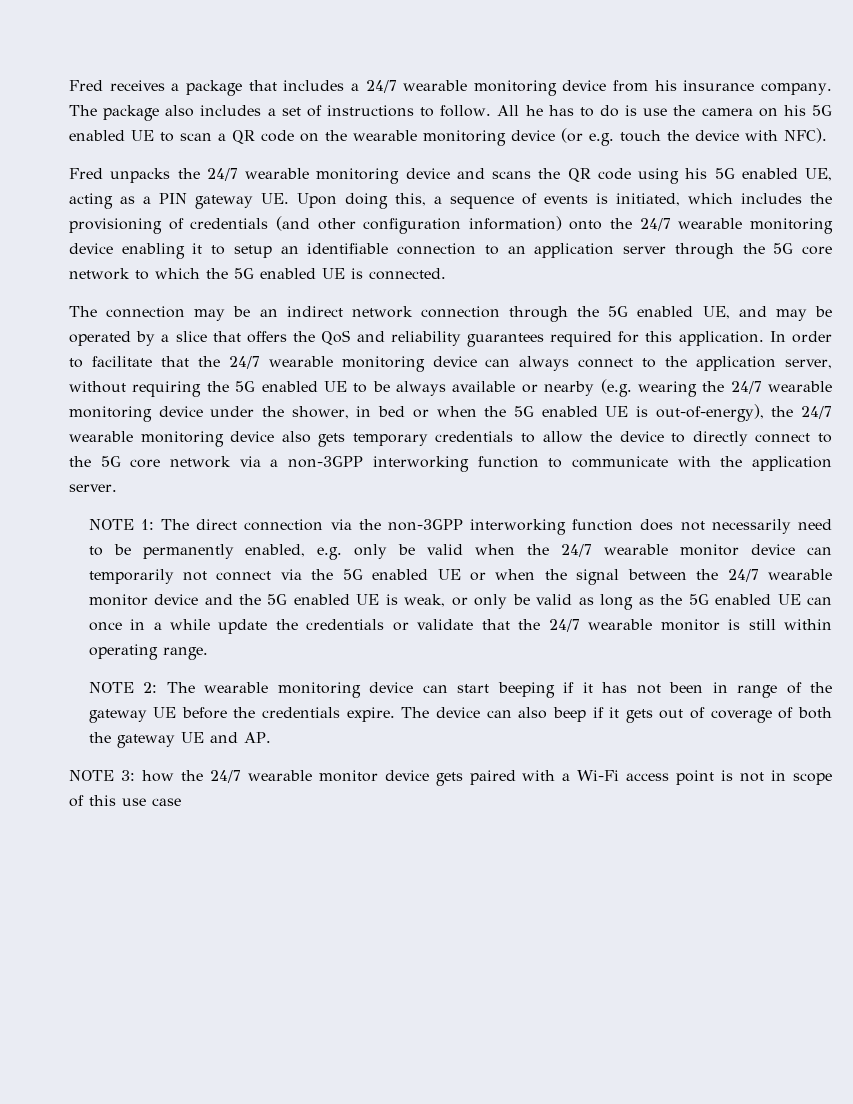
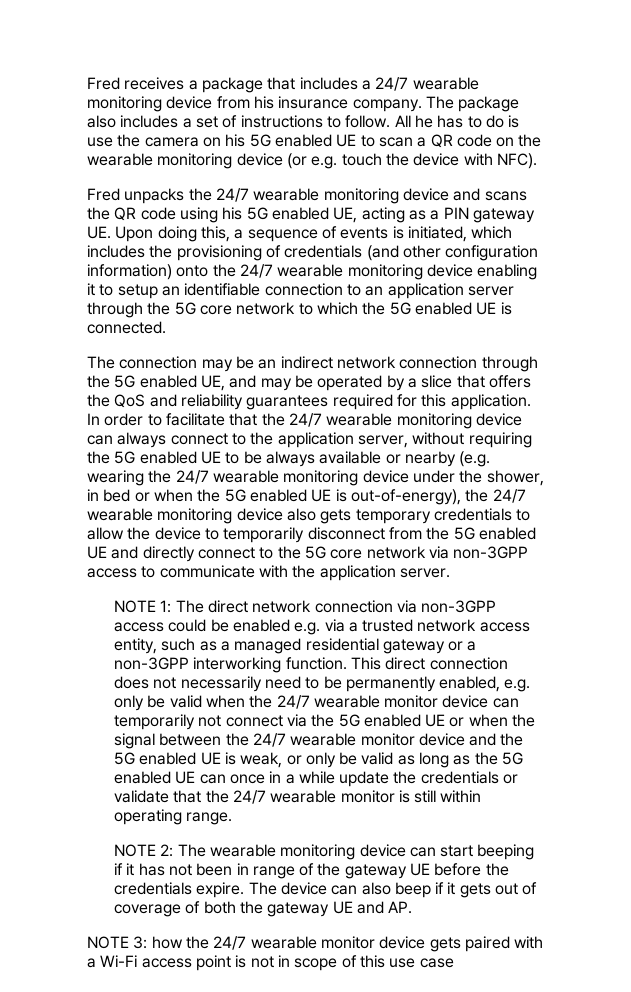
(686, 438) none -> [223,527,536,543] [87,546,139,559] temporarily disconnect from the 5G enabled UE and
[270,456,539,472] a non-3GPP interworking function -> [453,546,529,559] [87,568,137,578] non-3GPP access
(238, 524) none -> [252,600,312,613] network
[358,519,634,535] the non-3GPP interworking function -> [421,600,497,613] [113,619,530,635] [113,638,477,654] [113,657,508,673] non-3GPP access could be enabled e.g. via a trusted network access entity, such as a managed residential gateway or a non-3GPP interworking function. This direct connection

